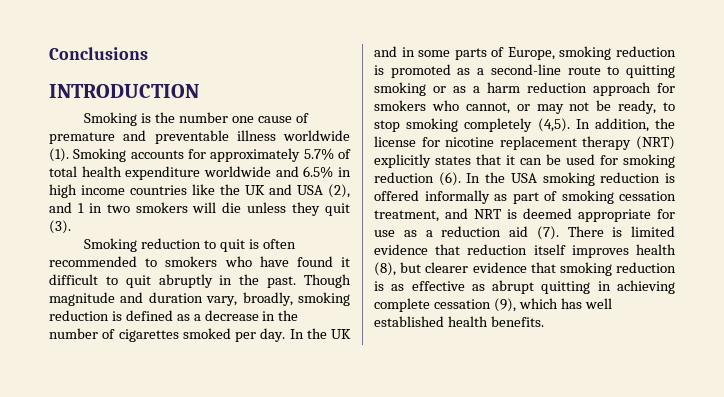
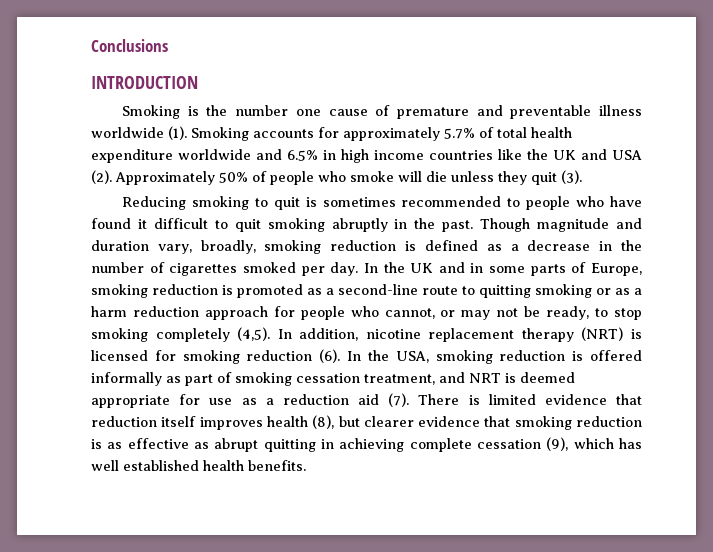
[328,184,350,198] [49,202,188,213] (2), and 1 in two smokers -> [91,170,394,185] (2). Approximately 50% of people who smoke
[84,238,201,252] Smoking reduction -> [122,196,249,210] Reducing smoking
[262,239,296,249] often -> [322,197,396,207] sometimes
[165,256,218,267] smokers -> [526,196,571,210] people
(151, 281) none -> [267,218,325,232] smoking
[374,100,426,111] smokers -> [300,306,345,320] people
[655,118,675,129] [374,136,440,147] the license for -> (359, 334) none
[374,154,595,168] explicitly states that it can be used -> [630,329,642,339] [91,350,148,361] is licensed
[510,173,537,183] USA -> [395,351,429,363] USA,

